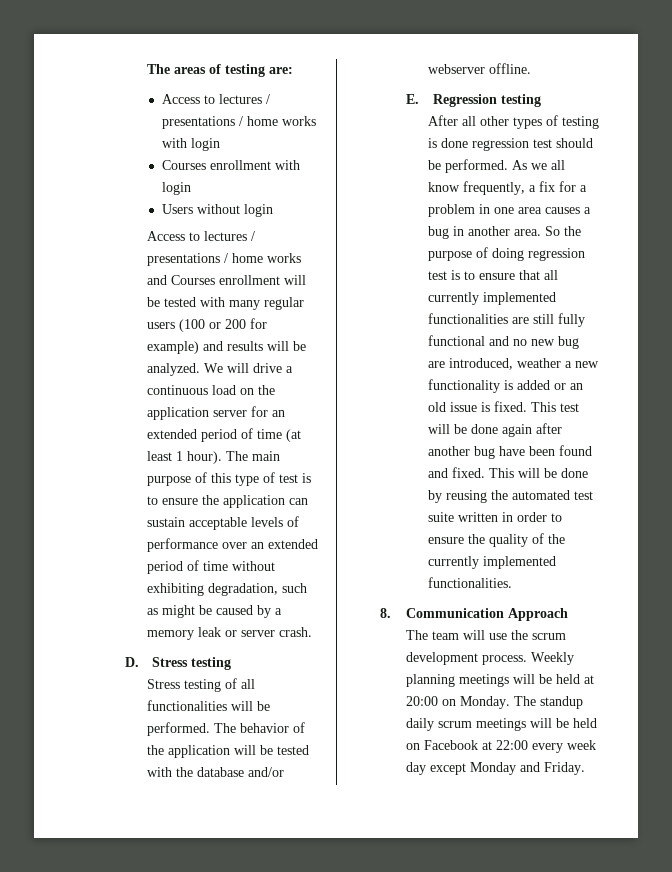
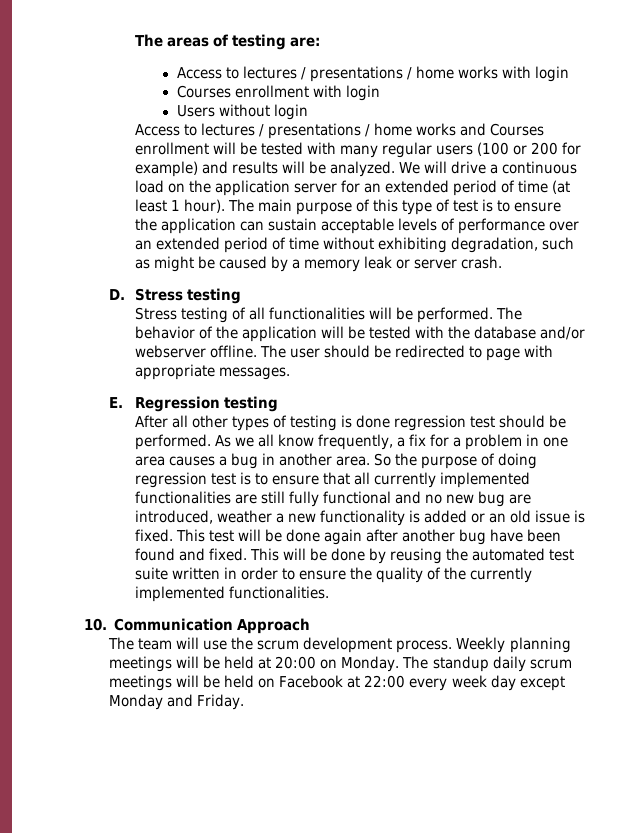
(531, 68) none -> [259,345,554,361] [134,364,290,380] The user should be redirected to page with appropriate messages.
[380,608,392,618] 8. -> [83,618,107,631] 10.

